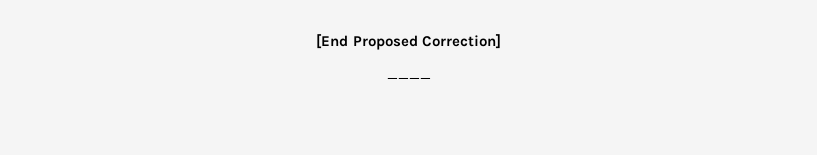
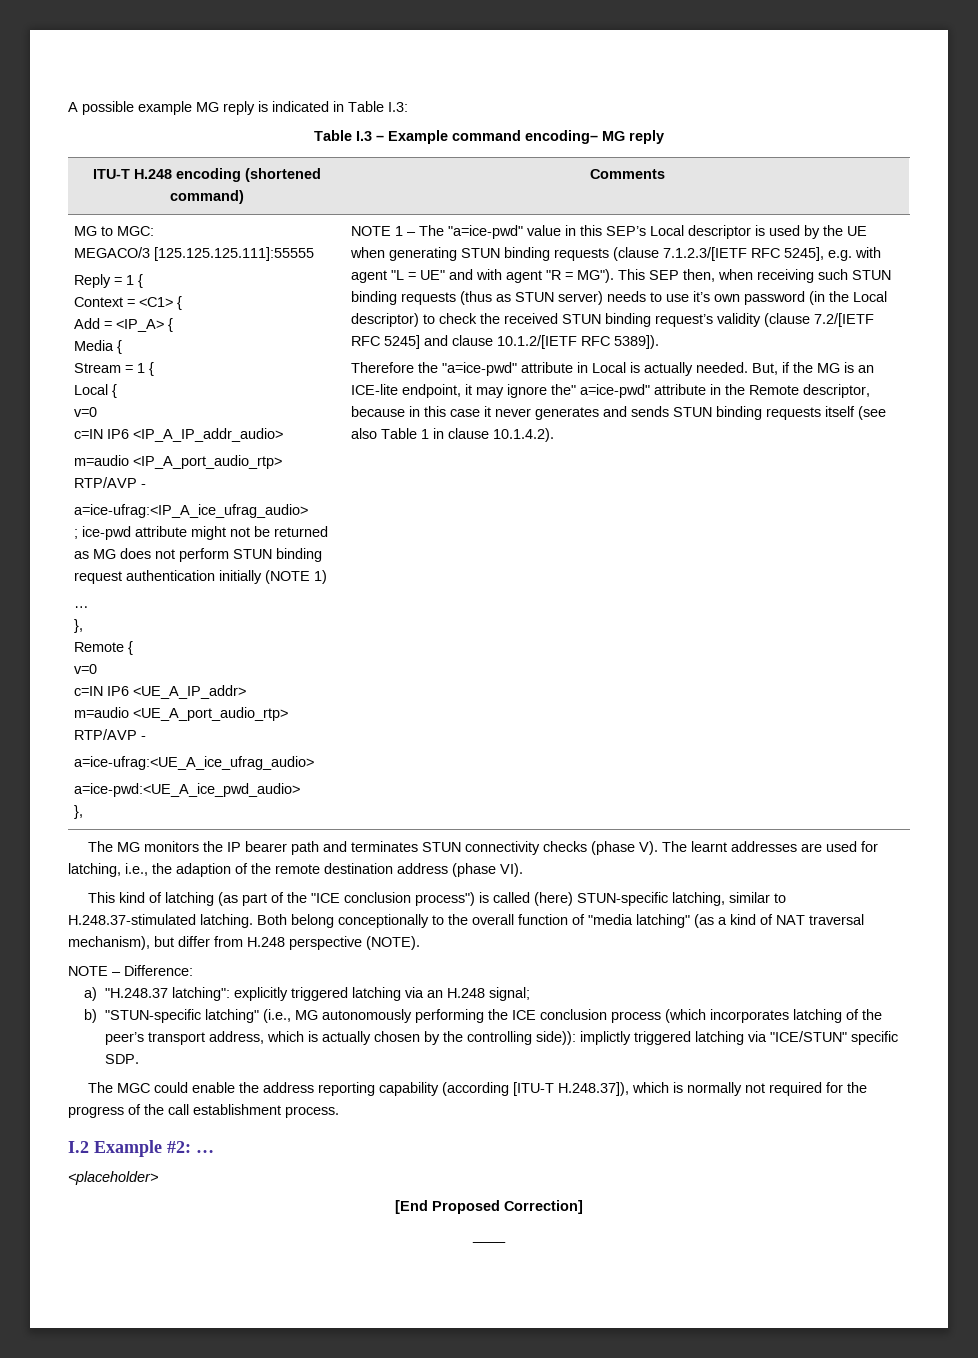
(316, 41) none -> [68,101,408,115] [314,130,664,144] [93,168,321,182] [170,190,244,204] [590,169,665,179] [74,226,155,236] [74,247,315,261] [74,274,144,288] [74,296,183,310] [74,318,174,332] [74,340,123,354] [74,362,155,376] [74,384,118,398] [74,407,98,417] [74,428,284,442] [74,455,283,469] [74,477,147,488] [74,504,309,518] [74,526,329,540] [74,548,323,562] [74,570,328,584] [74,606,90,608] [74,619,84,633] [74,641,134,655] [74,664,98,674] [74,685,247,699] [74,707,289,721] [74,729,147,740] [74,756,315,770] [74,783,301,797] [74,805,84,819] [351,225,868,239] [350,247,882,261] [351,269,892,283] [351,291,888,305] [351,313,875,327] [351,335,660,349] [351,362,875,376] [351,384,871,398] [351,406,887,420] [351,428,555,442] [87,841,878,855] [68,863,523,877] [87,892,786,906] [68,914,864,928] [68,936,420,950] [68,965,193,976] [84,987,530,1001] [84,1009,882,1023] [104,1031,898,1045] [104,1054,139,1064] [87,1082,867,1096] [68,1104,339,1118] [68,1140,214,1157] [68,1171,158,1185] A possible example MG reply is indicated in Table I.3: // Table I.3 – Example command encoding– MG reply // ITU-T H.248 encoding (shortened command) | Comments // MG to MGC: // MEGACO/3 [125.125.125.111]:55555 // Reply = 1 { // Context = <C1> { // Add = <IP_A> { // Media { // Stream = 1 { // Local { // v=0 // c=IN IP6 <IP_A_IP_addr_audio> // m=audio <IP_A_port_audio_rtp> RTP/AVP - // a=ice-ufrag:<IP_A_ice_ufrag_audio> // ; ice-pwd attribute might not be returned as MG does not perform STUN binding request authentication initially (NOTE 1) // … // }, // Remote { // v=0 // c=IN IP6 <UE_A_IP_addr> // m=audio <UE_A_port_audio_rtp> RTP/AVP - // a=ice-ufrag:<UE_A_ice_ufrag_audio> // a=ice-pwd:<UE_A_ice_pwd_audio> // }, | NOTE 1 – The "a=ice-pwd" value in this SEP’s Local descriptor is used by the UE when generating STUN binding requests (clause 7.1.2.3/[IETF RFC 5245], e.g. with agent "L = UE" and with agent "R = MG"). This SEP then, when receiving such STUN binding requests (thus as STUN server) needs to use it’s own password (in the Local descriptor) to check the received STUN binding request’s validity (clause 7.2/[IETF RFC 5245] and clause 10.1.2/[IETF RFC 5389]). // Therefore the "a=ice-pwd" attribute in Local is actually needed. But, if the MG is an ICE-lite endpoint, it may ignore the" a=ice-pwd" attribute in the Remote descriptor, because in this case it never generates and sends STUN binding requests itself (see also Table 1 in clause 10.1.4.2). // The MG monitors the IP bearer path and terminates STUN connectivity checks (phase V). The learnt addresses are used for latching, i.e., the adaption of the remote destination address (phase VI). // This kind of latching (as part of the "ICE conclusion process") is called (here) STUN-specific latching, similar to H.248.37-stimulated latching. Both belong conceptionally to the overall function of "media latching" (as a kind of NAT traversal mechanism), but differ from H.248 perspective (NOTE). // NOTE – Difference: // a) "H.248.37 latching": explicitly triggered latching via an H.248 signal; // b) "STUN-specific latching" (i.e., MG autonomously performing the ICE conclusion process (which incorporates latching of the peer’s transport address, which is actually chosen by the controlling side)): implictly triggered latching via "ICE/STUN" specific SDP. // The MGC could enable the address reporting capability (according [ITU-T H.248.37]), which is normally not required for the progress of the call establishment process. // I.2 Example #2: … // <placeholder> //

